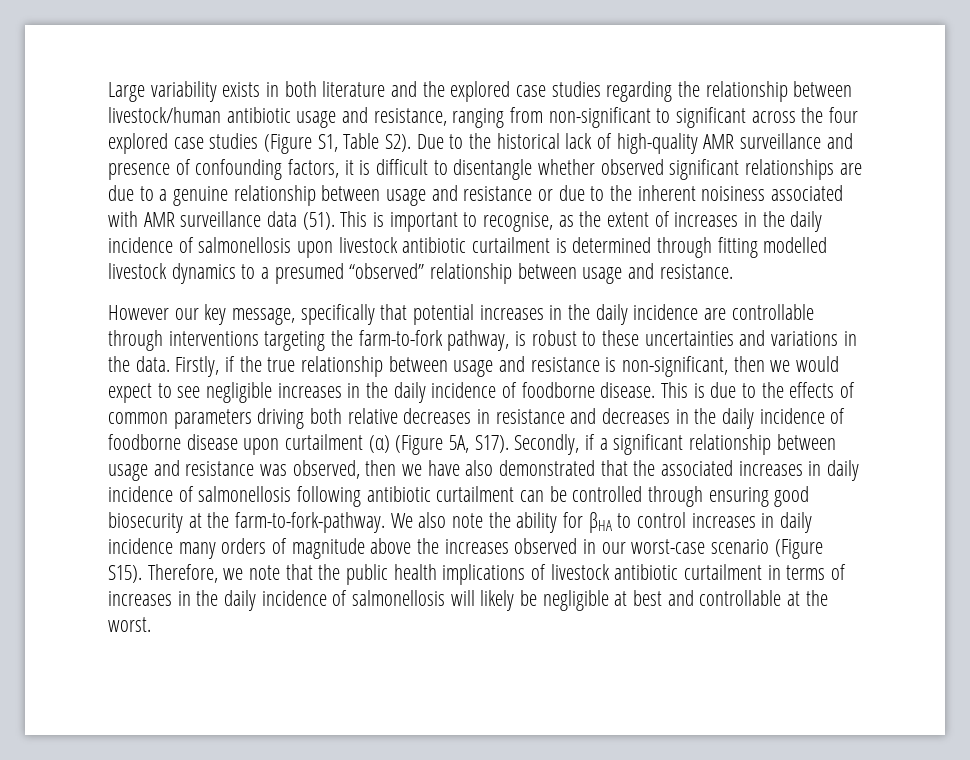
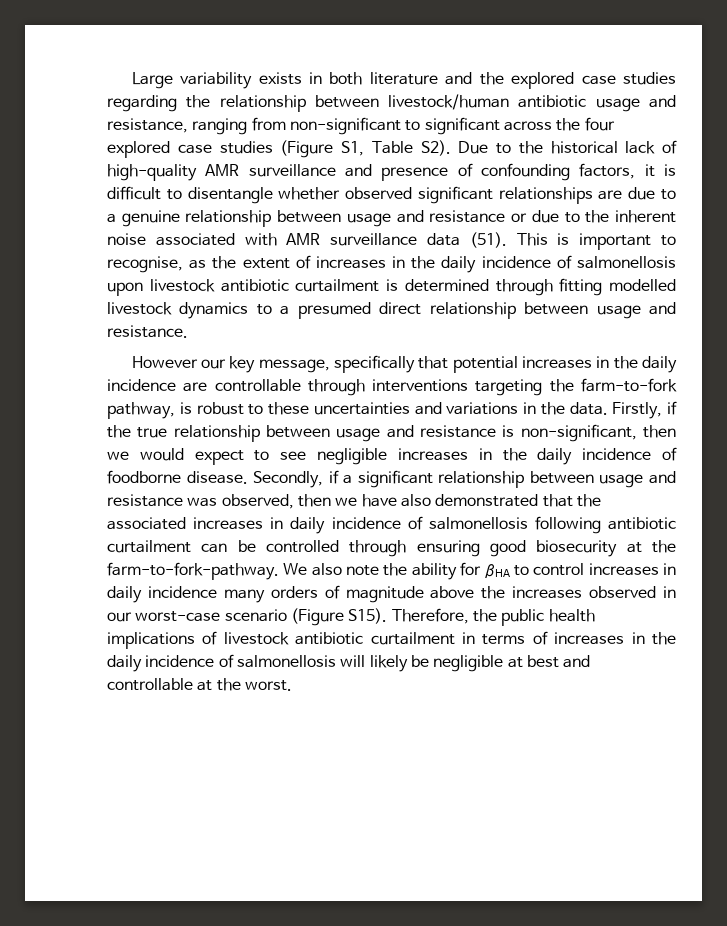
[701,186,766,201] noisiness -> [107,233,146,245] noise
[349,263,425,279] “observed” -> [379,302,422,315] direct
[661,382,856,398] [108,408,846,429] [108,434,509,455] This is due to the effects of common parameters driving both relative decreases in resistance and decreases in the daily incidence of foodborne disease upon curtailment (α) (Figure 5A, S17). -> (248, 477) none
[223,564,313,580] we note that -> (469, 616) none

